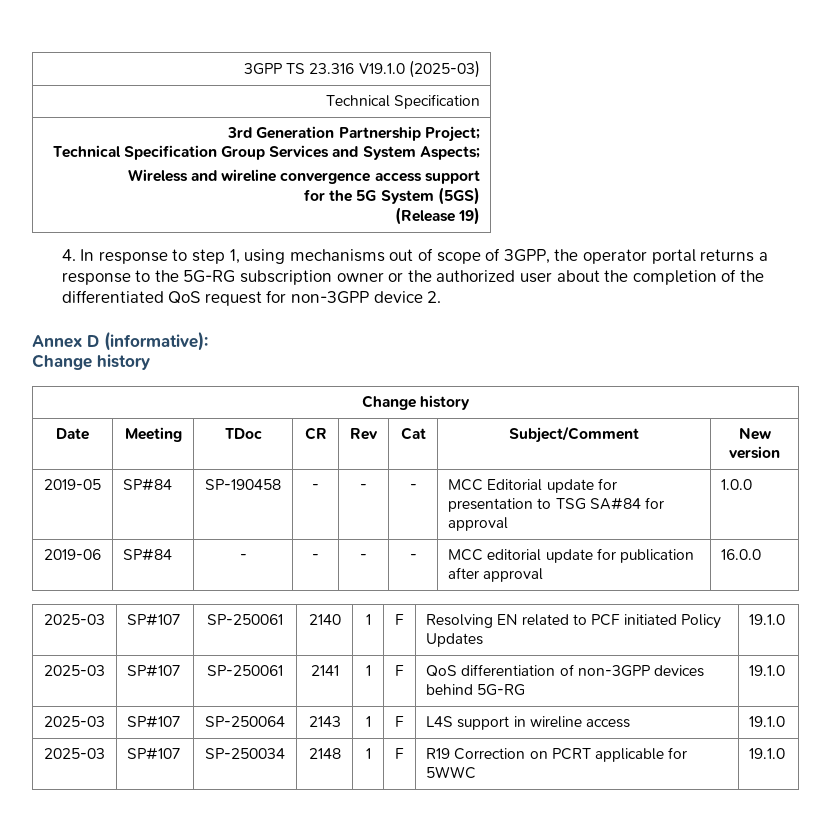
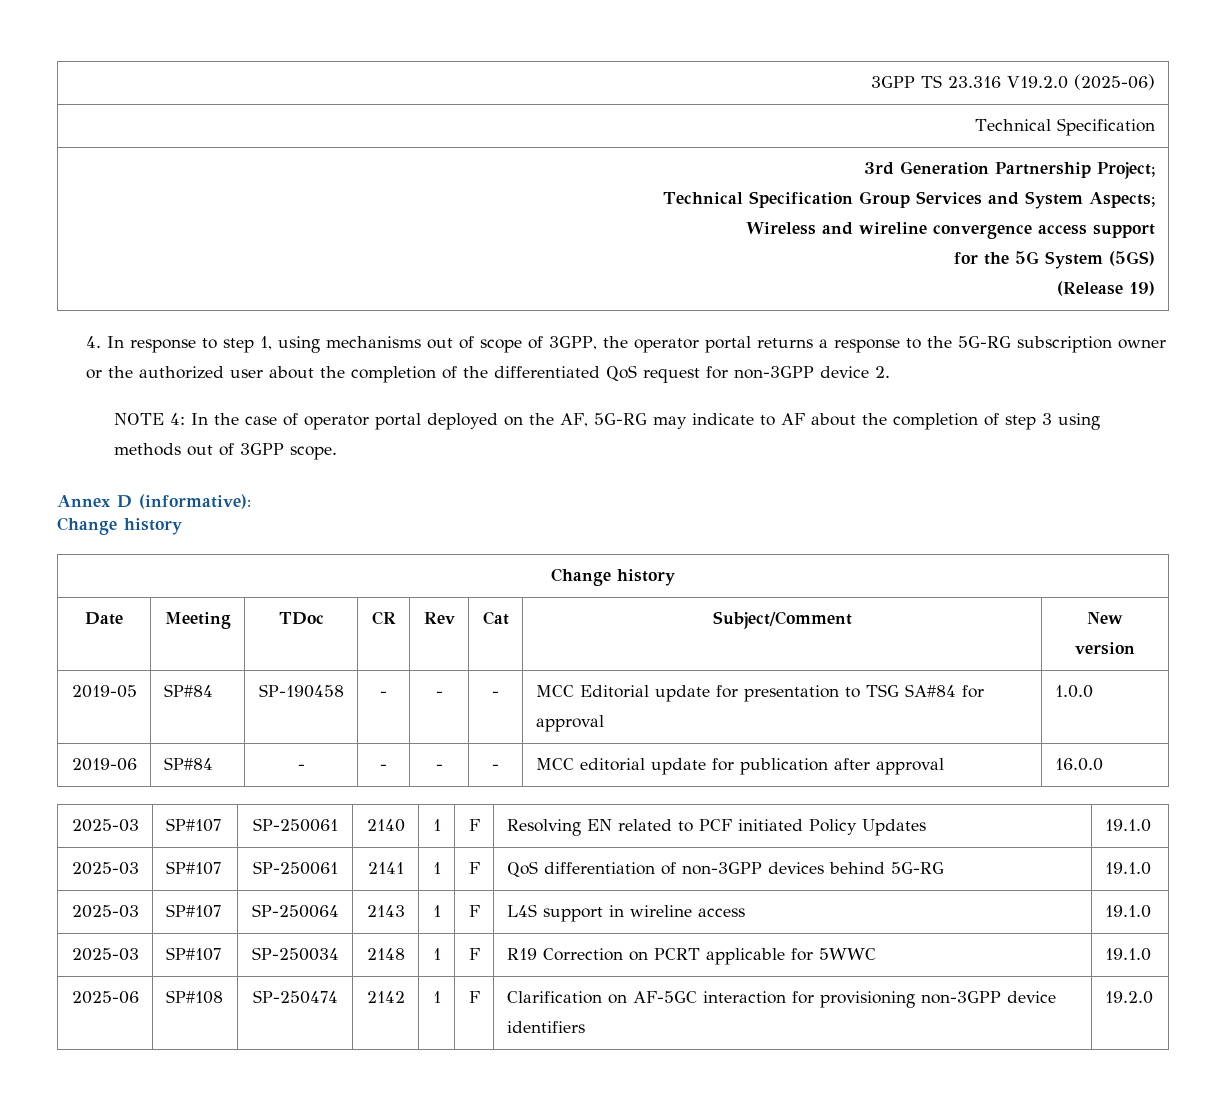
[358,60,480,78] V19.1.0 (2025-03) -> [1007,74,1156,90] V19.2.0 (2025-06)
(442, 297) none -> [114,413,1101,430] [114,443,338,460] // NOTE 4: In the case of operator portal deployed on the AF, 5G-RG may indicate to AF about the completion of step 3 using methods out of 3GPP scope.
(786, 753) none -> [71,991,139,1004] [165,990,223,1004] [252,990,338,1004] [366,991,405,1003] [432,991,441,1003] [468,991,480,1003] [506,991,1056,1008] [506,1021,585,1033] [1104,991,1153,1004] // 2025-06 | SP#108 | SP-250474 | 2142 | 1 | F | Clarification on AF-5GC interaction for provisioning non-3GPP device identifiers | 19.2.0

